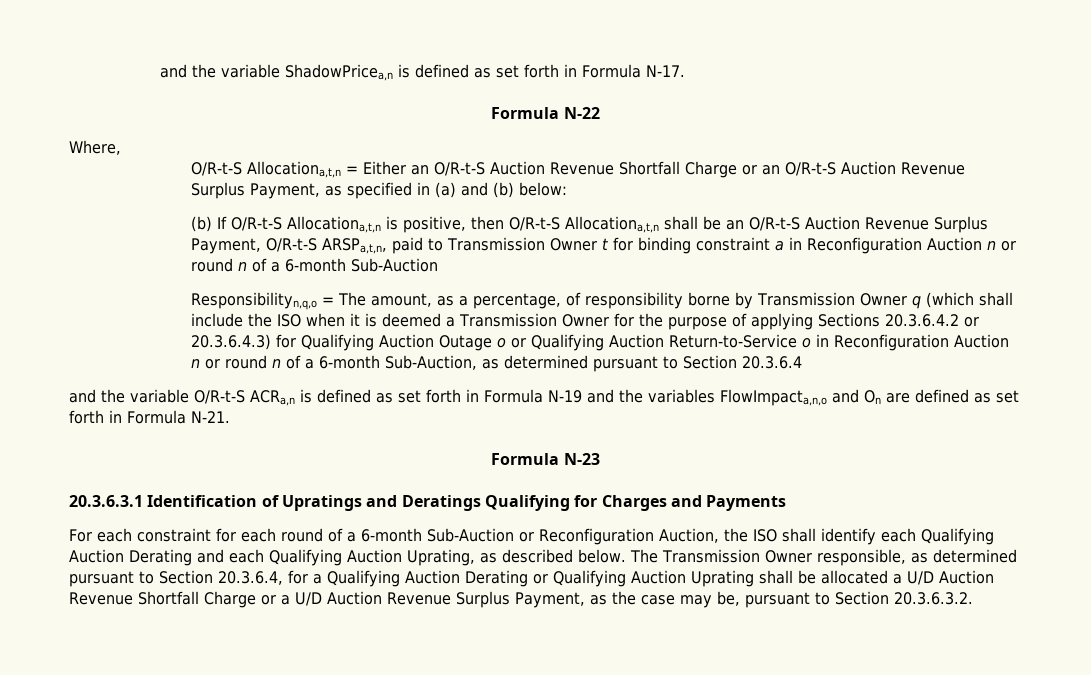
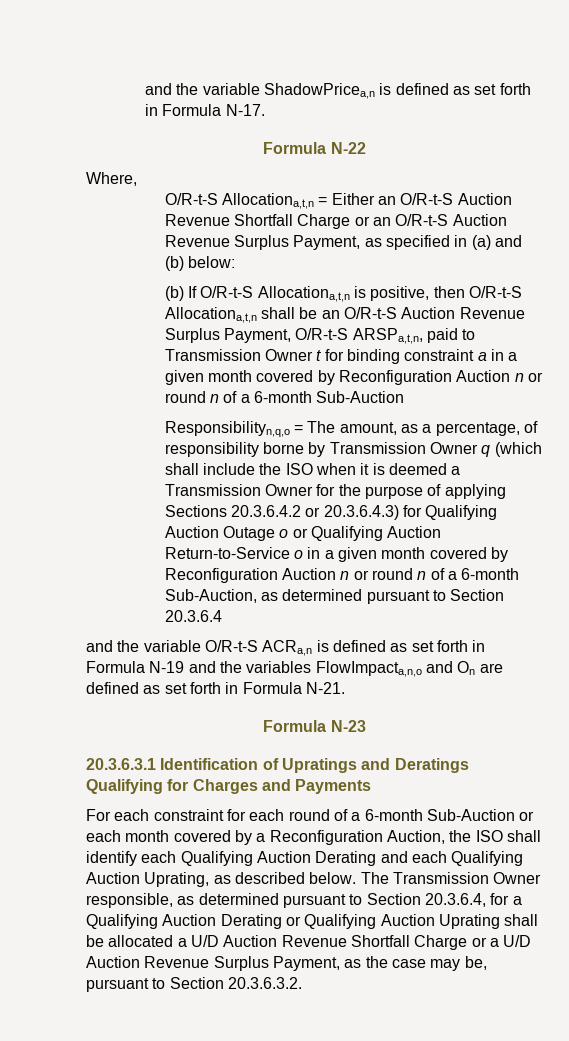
(802, 243) none -> [508,352,518,361] [164,370,335,385] a given month covered by
(829, 340) none -> [324,547,508,562] a given month covered by
(534, 537) none -> [86,830,266,845] each month covered by a

